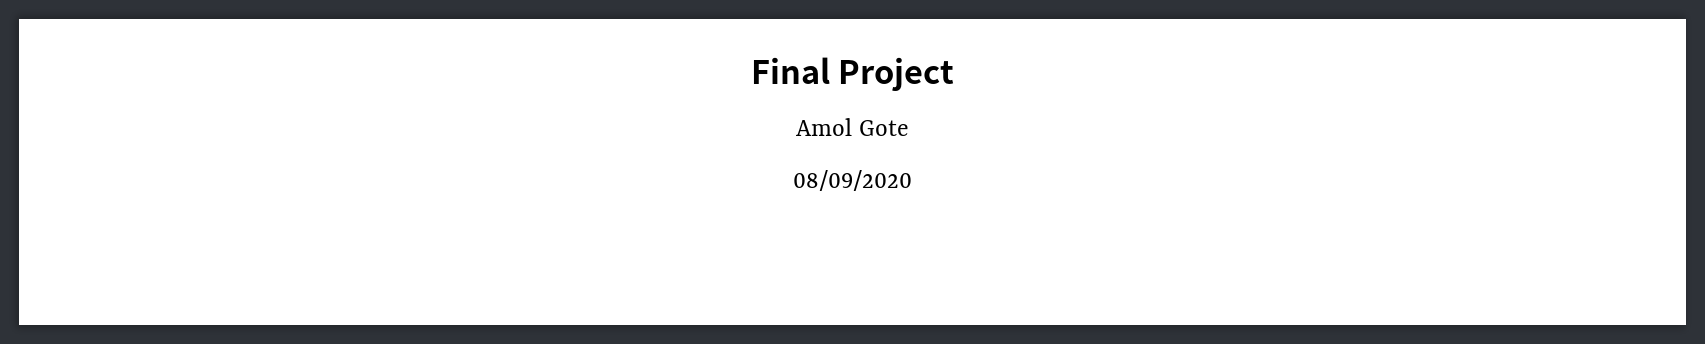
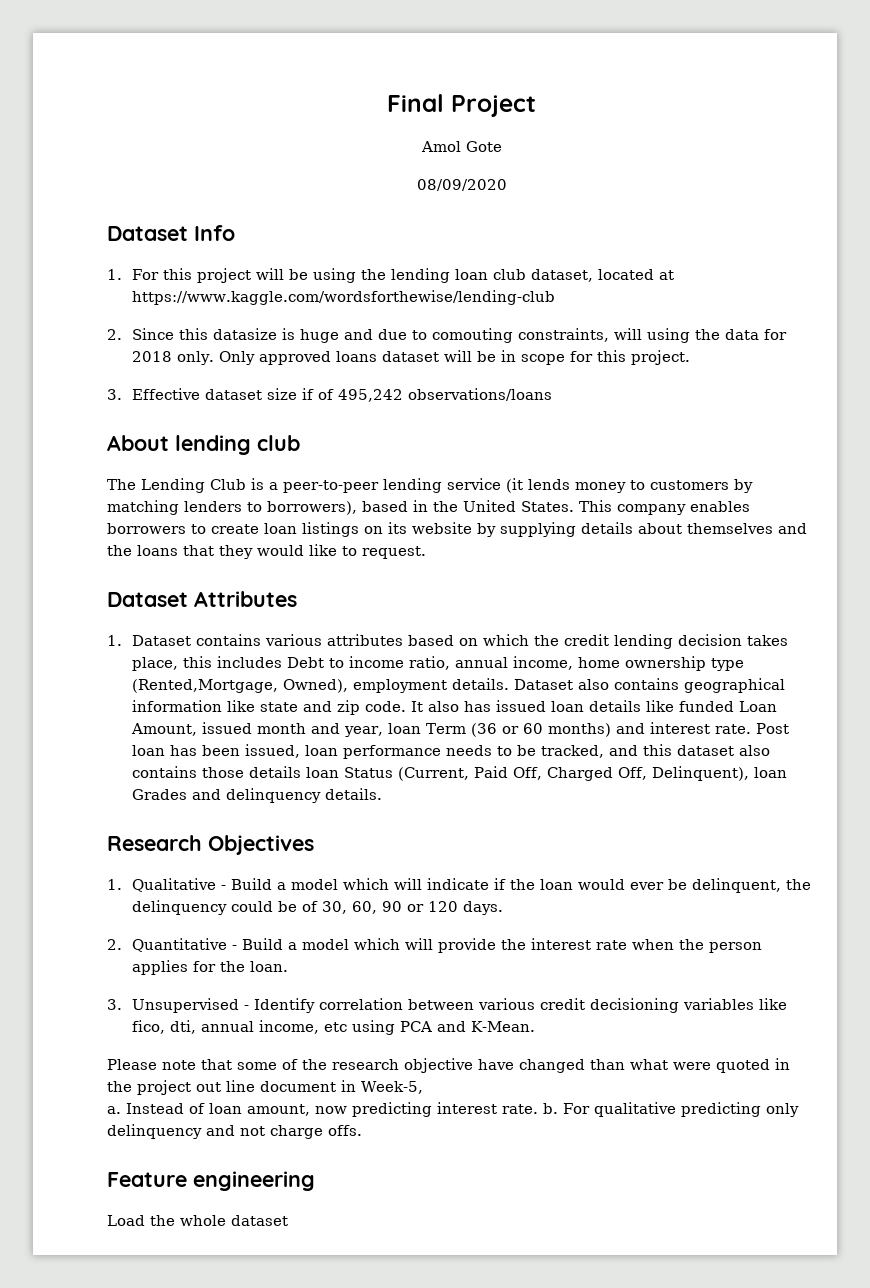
(912, 180) none -> [107,225,235,241] [107,268,674,283] [131,290,555,305] [107,328,787,343] [131,350,690,365] [107,388,552,402] [107,435,300,455] [107,478,753,493] [107,500,750,515] [107,522,807,537] [107,544,426,559] [107,591,297,607] [107,634,788,649] [131,656,744,671] [131,678,785,693] [131,700,777,715] [130,722,789,737] [131,744,770,759] [131,766,787,781] [131,788,382,803] [107,835,314,855] [107,878,811,893] [131,900,503,915] [107,938,762,953] [131,960,288,975] [107,998,787,1013] [131,1020,535,1035] [107,1058,790,1073] [107,1080,423,1095] [107,1102,799,1117] [107,1124,362,1139] [107,1171,315,1191] [107,1215,288,1226] // Dataset Info // 1. For this project will be using the lending loan club dataset, located at https://www.kaggle.com/wordsforthewise/lending-club // 2. Since this datasize is huge and due to comouting constraints, will using the data for 2018 only. Only approved loans dataset will be in scope for this project. // 3. Effective dataset size if of 495,242 observations/loans // About lending club // The Lending Club is a peer-to-peer lending service (it lends money to customers by matching lenders to borrowers), based in the United States. This company enables borrowers to create loan listings on its website by supplying details about themselves and the loans that they would like to request. // Dataset Attributes // 1. Dataset contains various attributes based on which the credit lending decision takes place, this includes Debt to income ratio, annual income, home ownership type (Rented,Mortgage, Owned), employment details. Dataset also contains geographical information like state and zip code. It also has issued loan details like funded Loan Amount, issued month and year, loan Term (36 or 60 months) and interest rate. Post loan has been issued, loan performance needs to be tracked, and this dataset also contains those details loan Status (Current, Paid Off, Charged Off, Delinquent), loan Grades and delinquency details. // Research Objectives // 1. Qualitative - Build a model which will indicate if the loan would ever be delinquent, the delinquency could be of 30, 60, 90 or 120 days. // 2. Quantitative - Build a model which will provide the interest rate when the person applies for the loan. // 3. Unsupervised - Identify correlation between various credit decisioning variables like fico, dti, annual income, etc using PCA and K-Mean. // Please note that some of the research objective have changed than what were quoted in the project out line document in Week-5, // a. Instead of loan amount, now predicting interest rate. b. For qualitative predicting only delinquency and not charge offs. // Feature engineering // Load the whole dataset

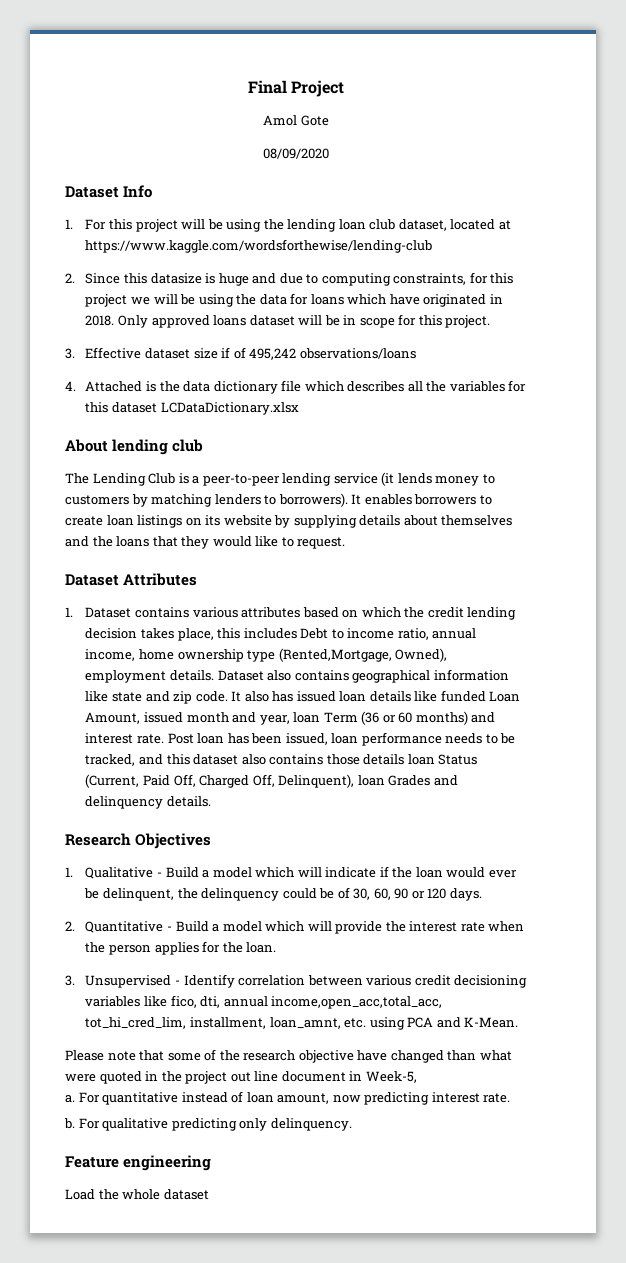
[431,328,787,343] [131,351,214,365] comouting constraints, will using the data for 2018 only. -> [321,272,514,286] [85,293,503,307] [85,315,115,326] computing constraints, for this project we will be using the data for loans which have originated in 2018.
(552, 394) none -> [65,380,527,394] [85,402,299,415] // 4. Attached is the data dictionary file which describes all the variables for this dataset LCDataDictionary.xlsx
[267,500,686,515] borrowers), based in the United States. This company -> [278,493,362,507] borrowers). It
[258,1020,347,1034] income, etc -> [271,996,443,1009] [85,1017,367,1029] income,open_acc,total_acc, tot_hi_cred_lim, installment, loan_amnt, etc.
[126,1103,184,1114] Instead -> [78,1092,228,1105] For quantitative instead
(538, 1109) none -> (511, 1098) //
[107,1124,362,1139] delinquency and not charge offs. -> [270,1118,352,1131] delinquency.

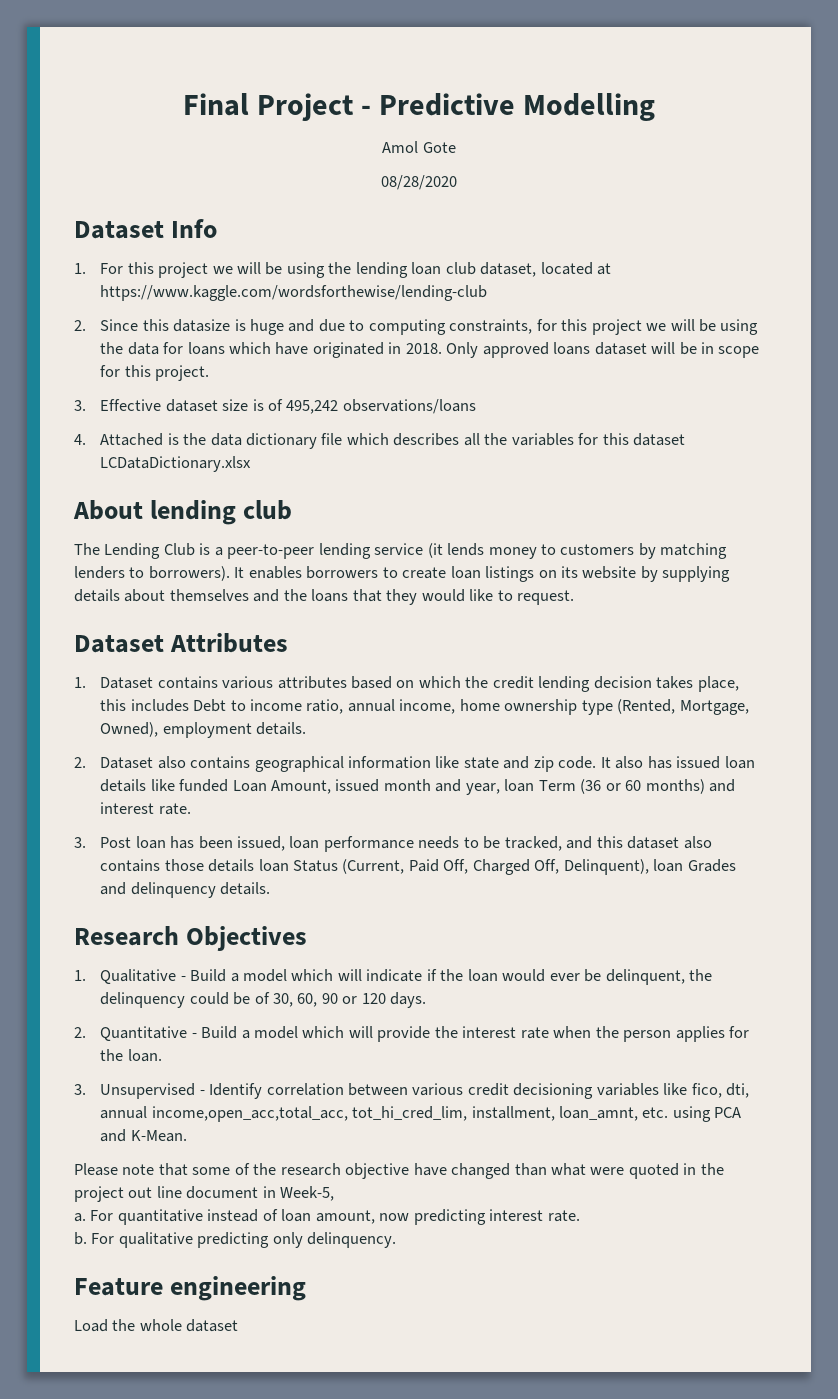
(345, 88) none -> [361,93,656,121] - Predictive Modelling
[263,148,329,159] 08/09/2020 -> [381,175,457,190] 08/28/2020
(178, 225) none -> [212,266,233,274] we
[221,347,231,358] if -> [252,399,264,411] is
[278,648,392,662] (Rented,Mortgage, -> [617,699,749,715] (Rented, Mortgage,
(214, 675) none -> [74,757,86,768] // 2.
(164, 739) none -> [74,837,86,848] // 3.

